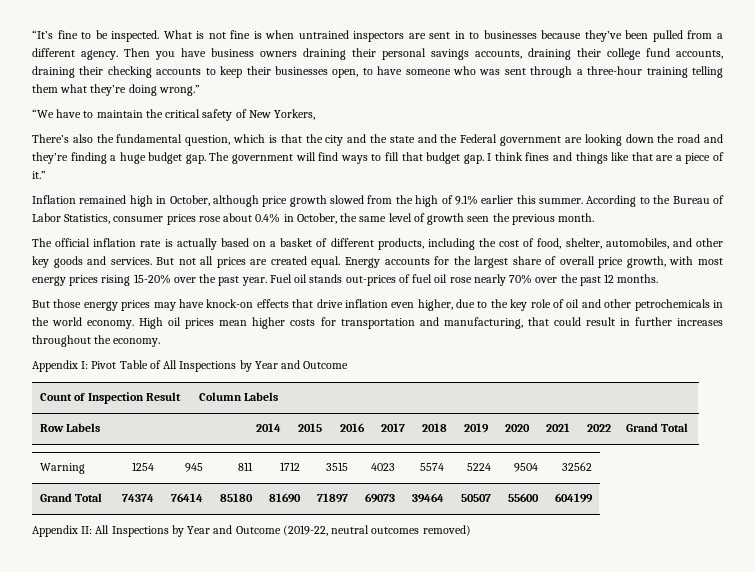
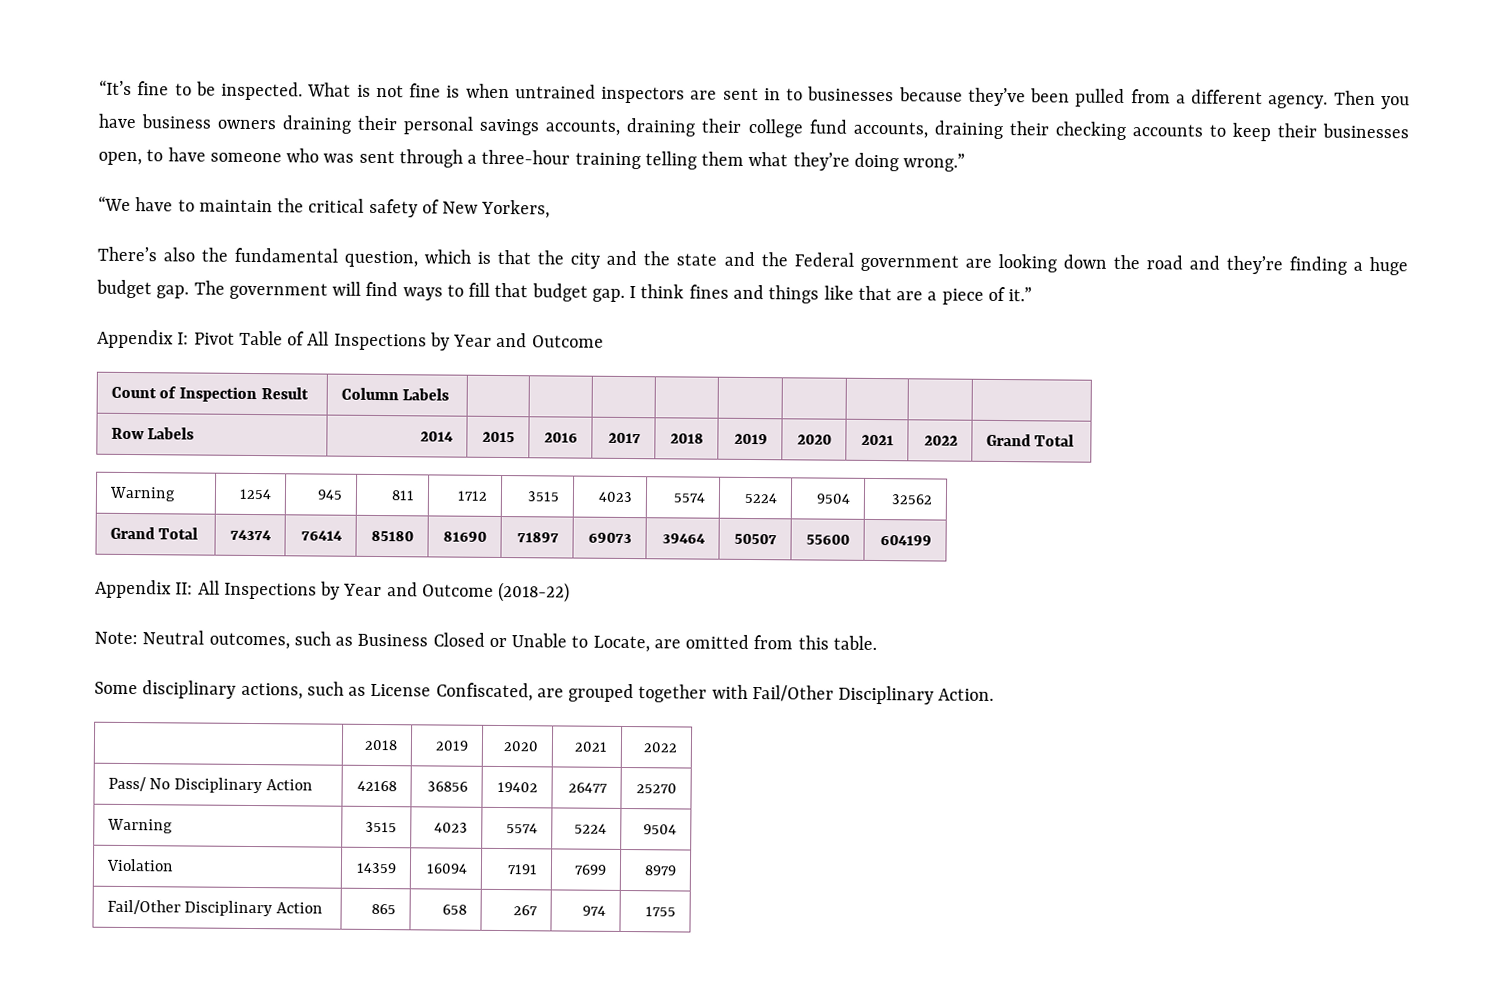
[32,195,724,207] [32,213,595,225] [32,238,723,250] [32,256,723,268] [32,274,659,286] [32,299,723,311] [32,317,723,329] [32,335,161,347] // Inflation remained high in October, although price growth slowed from the high of 9.1% earlier this summer. According to the Bureau of Labor Statistics, consumer prices rose about 0.4% in October, the same level of growth seen the previous month. // The official inflation rate is actually based on a basket of different products, including the cost of food, shelter, automobiles, and other key goods and services. But not all prices are created equal. Energy accounts for the largest share of overall price growth, with most energy prices rising 15-20% over the past year. Fuel oil stands out-prices of fuel oil rose nearly 70% over the past 12 months. // But those energy prices may have knock-on effects that drive inflation even higher, due to the key role of oil and other petrochemicals in the world economy. High oil prices mean higher costs for transportation and manufacturing, that could result in further increases throughout the economy. -> (1033, 294) none
[282,525,471,536] (2019-22, neutral outcomes removed) -> [498,581,571,603] [94,630,877,653] [94,680,995,705] [364,739,398,751] [435,740,469,751] [503,741,539,752] [574,741,608,752] [643,742,678,753] [107,776,313,794] [357,780,398,792] [427,781,469,792] [497,781,539,793] [568,782,609,793] [636,783,678,794] [106,818,173,834] [365,821,398,833] [434,822,469,833] [506,823,539,834] [574,823,608,834] [643,824,678,835] [105,858,174,872] [356,862,398,874] [426,863,468,874] [507,864,538,875] [574,864,607,875] [644,865,677,876] [106,899,324,917] [371,903,397,915] [442,904,468,915] [513,905,539,916] [582,905,607,916] [645,906,677,917] (2018-22) // Note: Neutral outcomes, such as Business Closed or Unable to Locate, are omitted from this table. // Some disciplinary actions, such as License Confiscated, are grouped together with Fail/Other Disciplinary Action. // | 2018 | 2019 | 2020 | 2021 | 2022 // Pass/ No Disciplinary Action | 42168 | 36856 | 19402 | 26477 | 25270 // Warning | 3515 | 4023 | 5574 | 5224 | 9504 // Violation | 14359 | 16094 | 7191 | 7699 | 8979 // Fail/Other Disciplinary Action | 865 | 658 | 267 | 974 | 1755

